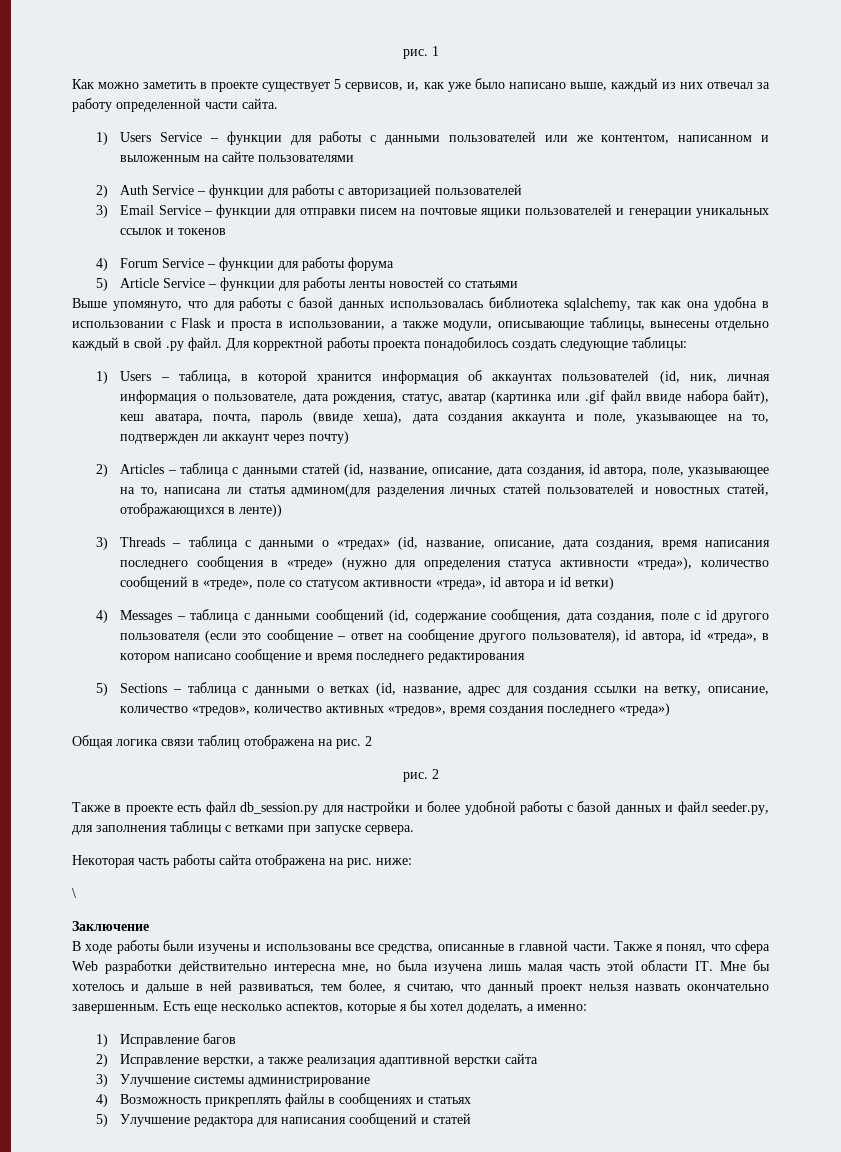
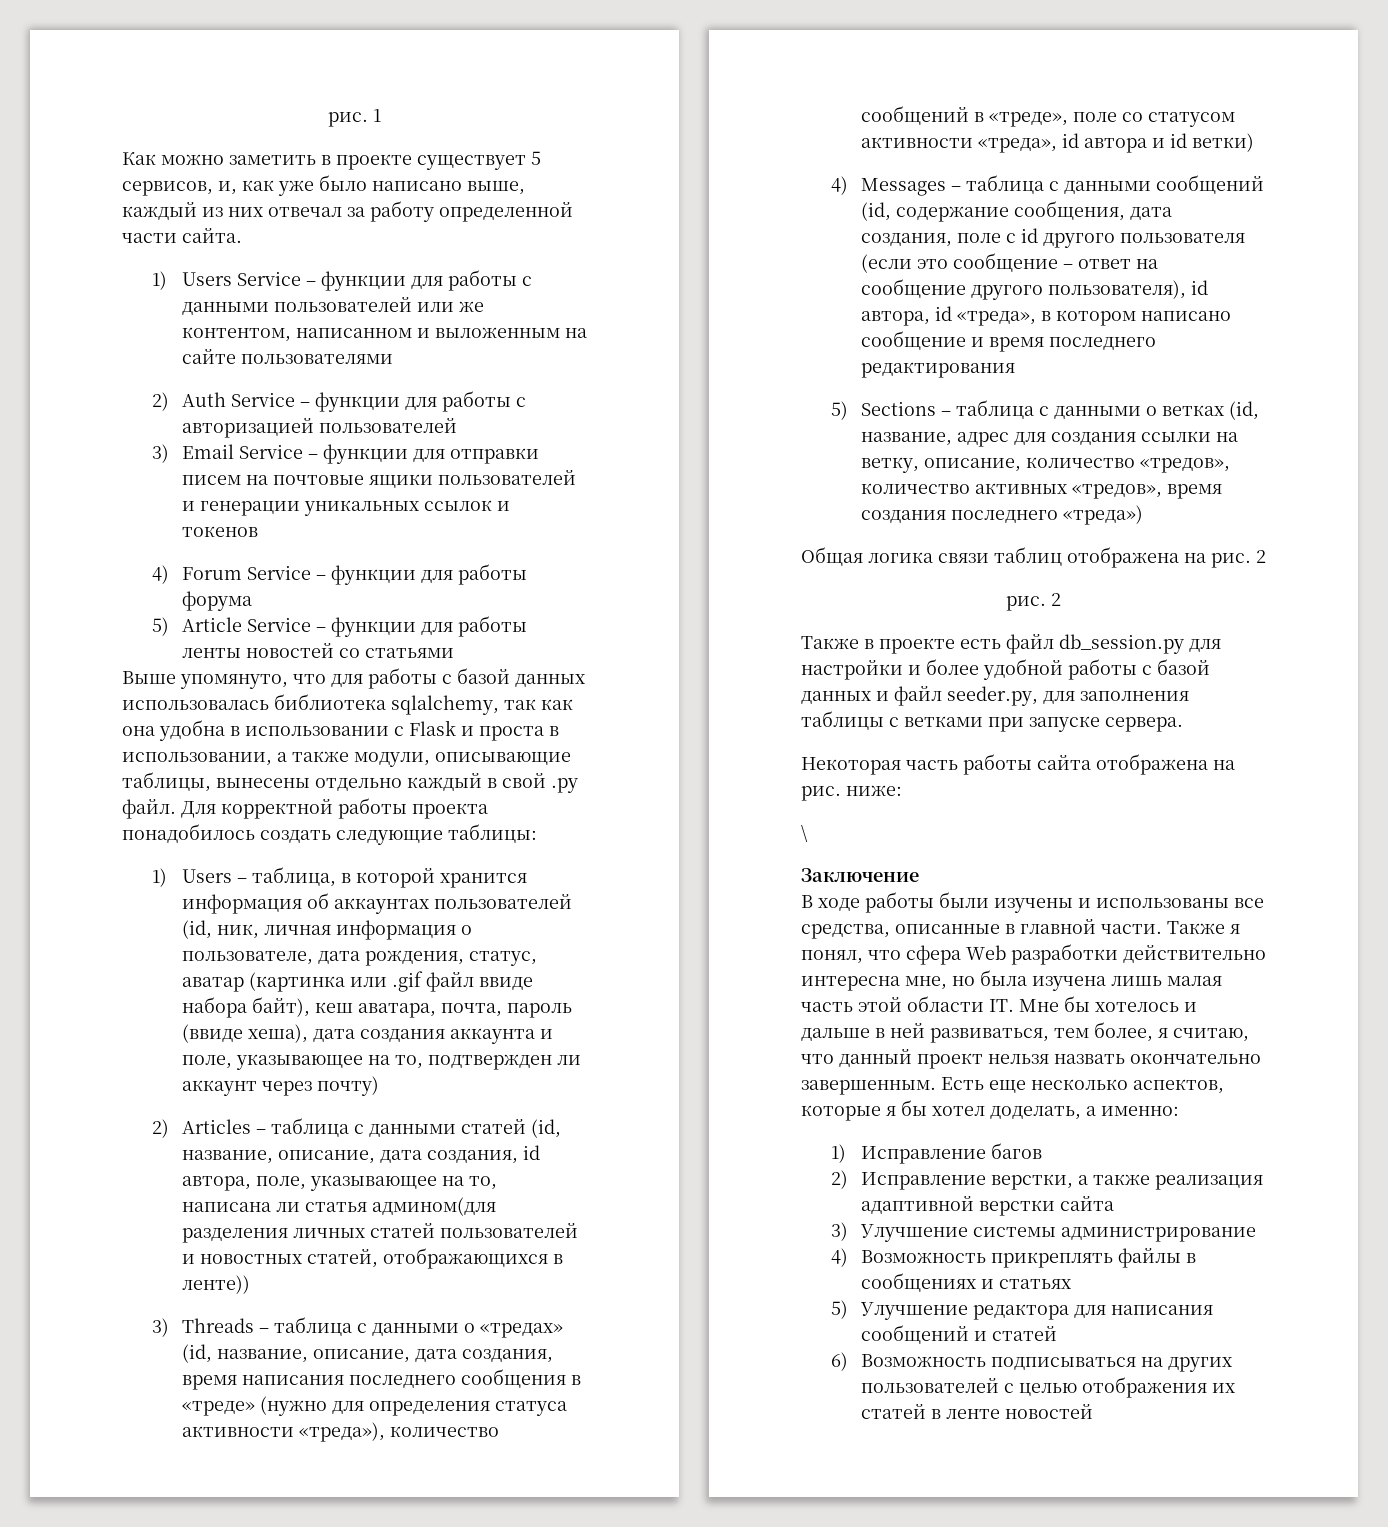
(472, 1118) none -> [830,1352,1232,1372] [860,1377,1235,1398] [860,1404,1093,1419] // 6) Возможность подписываться на других пользователей с целью отображения их статей в ленте новостей

